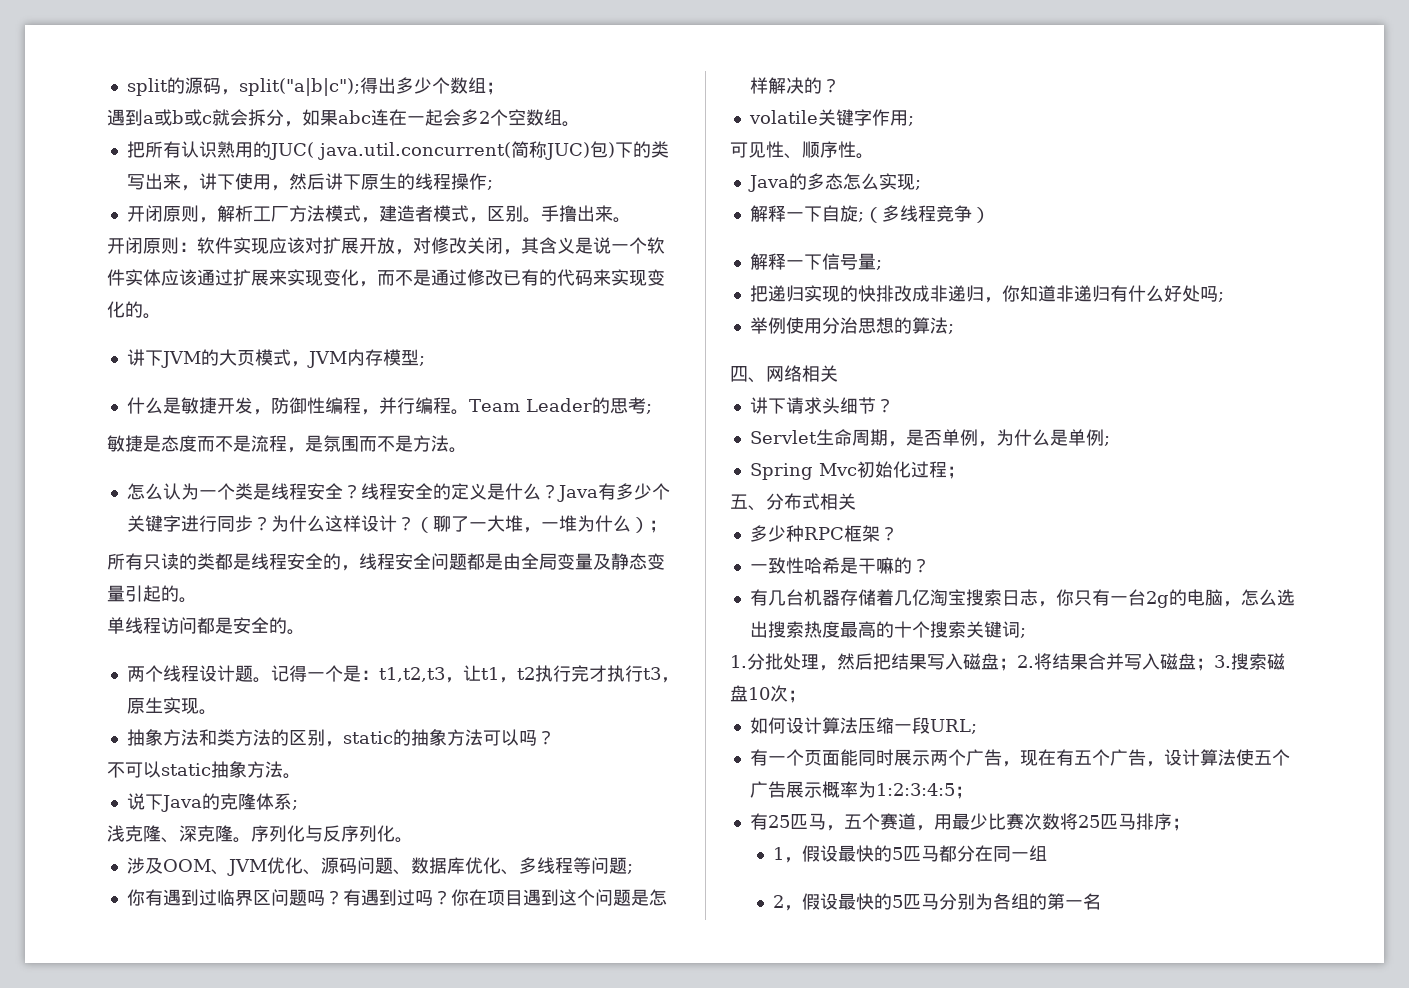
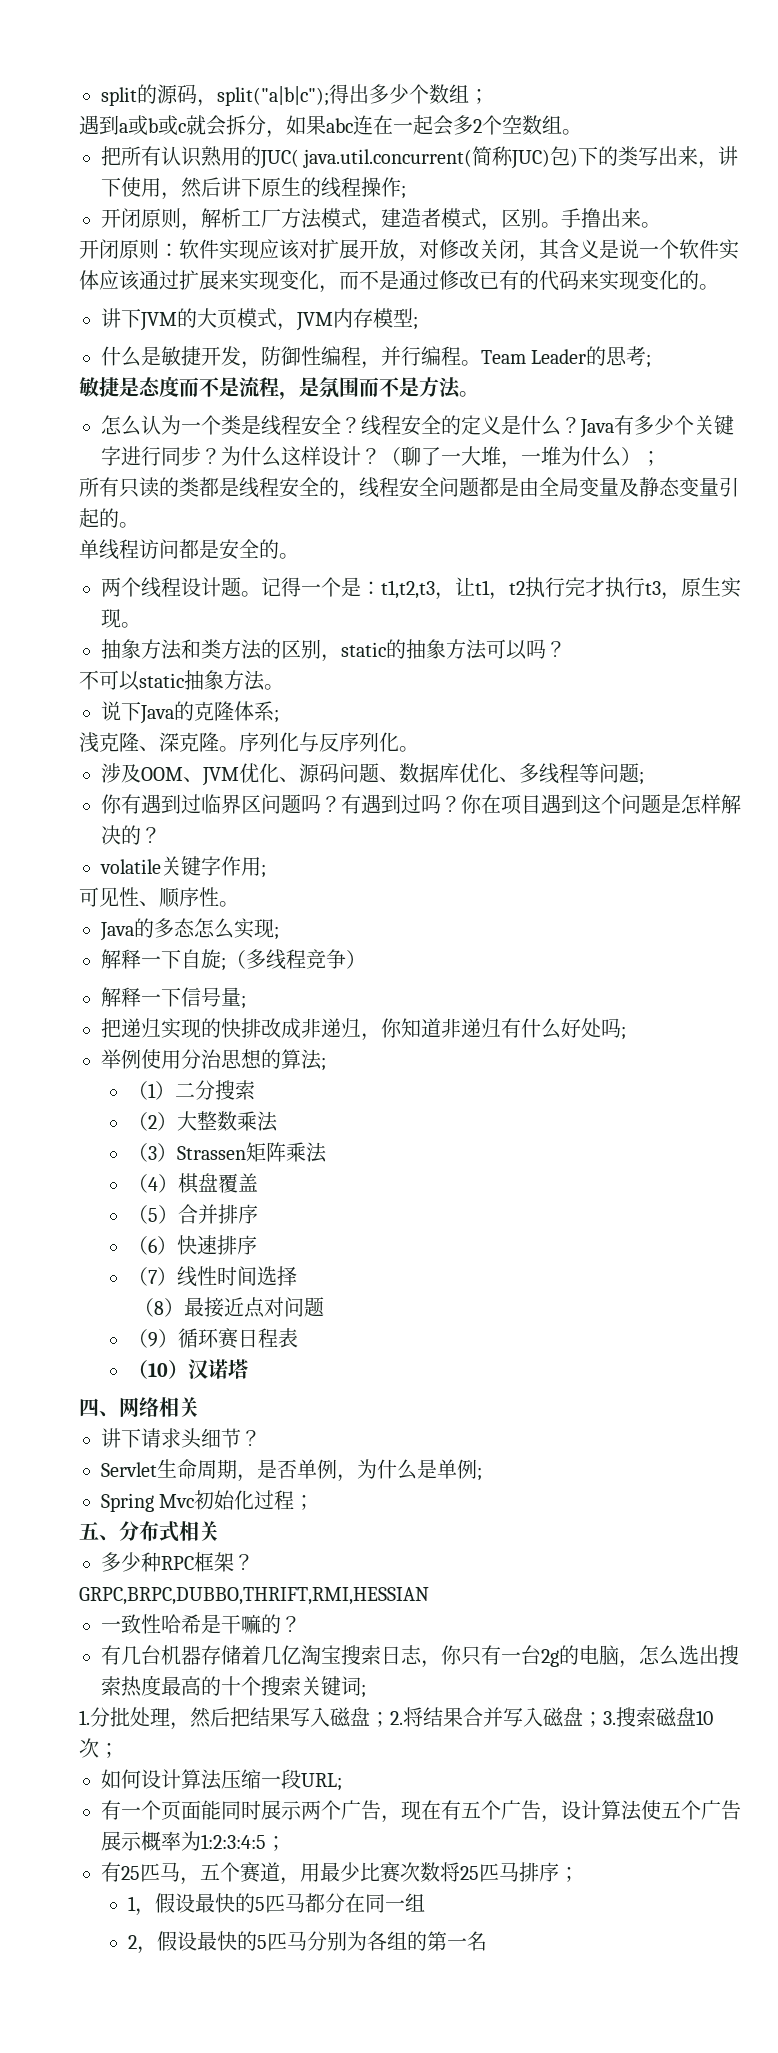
(954, 329) none -> [128,1080,256,1100] [128,1111,279,1132] [128,1142,328,1163] [128,1173,259,1194] [128,1204,259,1224] [128,1235,258,1255] [128,1266,298,1287] [133,1297,324,1318] [128,1328,299,1349] [128,1359,249,1379] // （1）二分搜索 // （2）大整数乘法 // （3）Strassen矩阵乘法 // （4）棋盘覆盖 // （5）合并排序 // （6）快速排序 // （7）线性时间选择 // （8）最接近点对问题 // （9）循环赛日程表 // （10）汉诺塔
(898, 533) none -> [79,1587,429,1605] // GRPC,BRPC,DUBBO,THRIFT,RMI,HESSIAN

